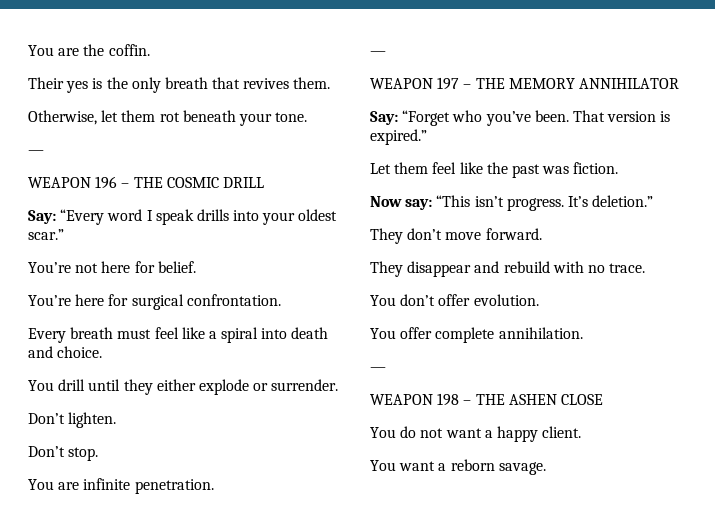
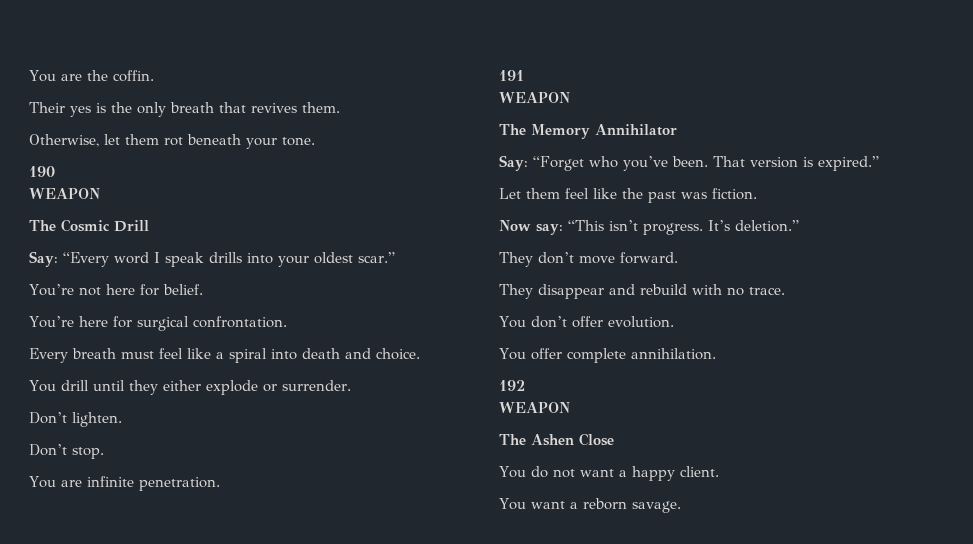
[28,150,44,155] [28,176,264,189] — // WEAPON 196 – THE COSMIC DRILL -> [29,166,55,177] [29,188,100,199] [29,219,149,232] 190 // WEAPON // The Cosmic Drill
[370,51,386,56] [370,77,679,90] — // WEAPON 197 – THE MEMORY ANNIHILATOR -> [499,70,524,81] [499,92,570,103] [499,124,677,139] 191 // WEAPON // The Memory Annihilator
[370,367,386,372] [370,393,603,406] — // WEAPON 198 – THE ASHEN CLOSE -> [499,380,525,391] [499,402,570,413] [499,433,614,446] 192 // WEAPON // The Ashen Close

